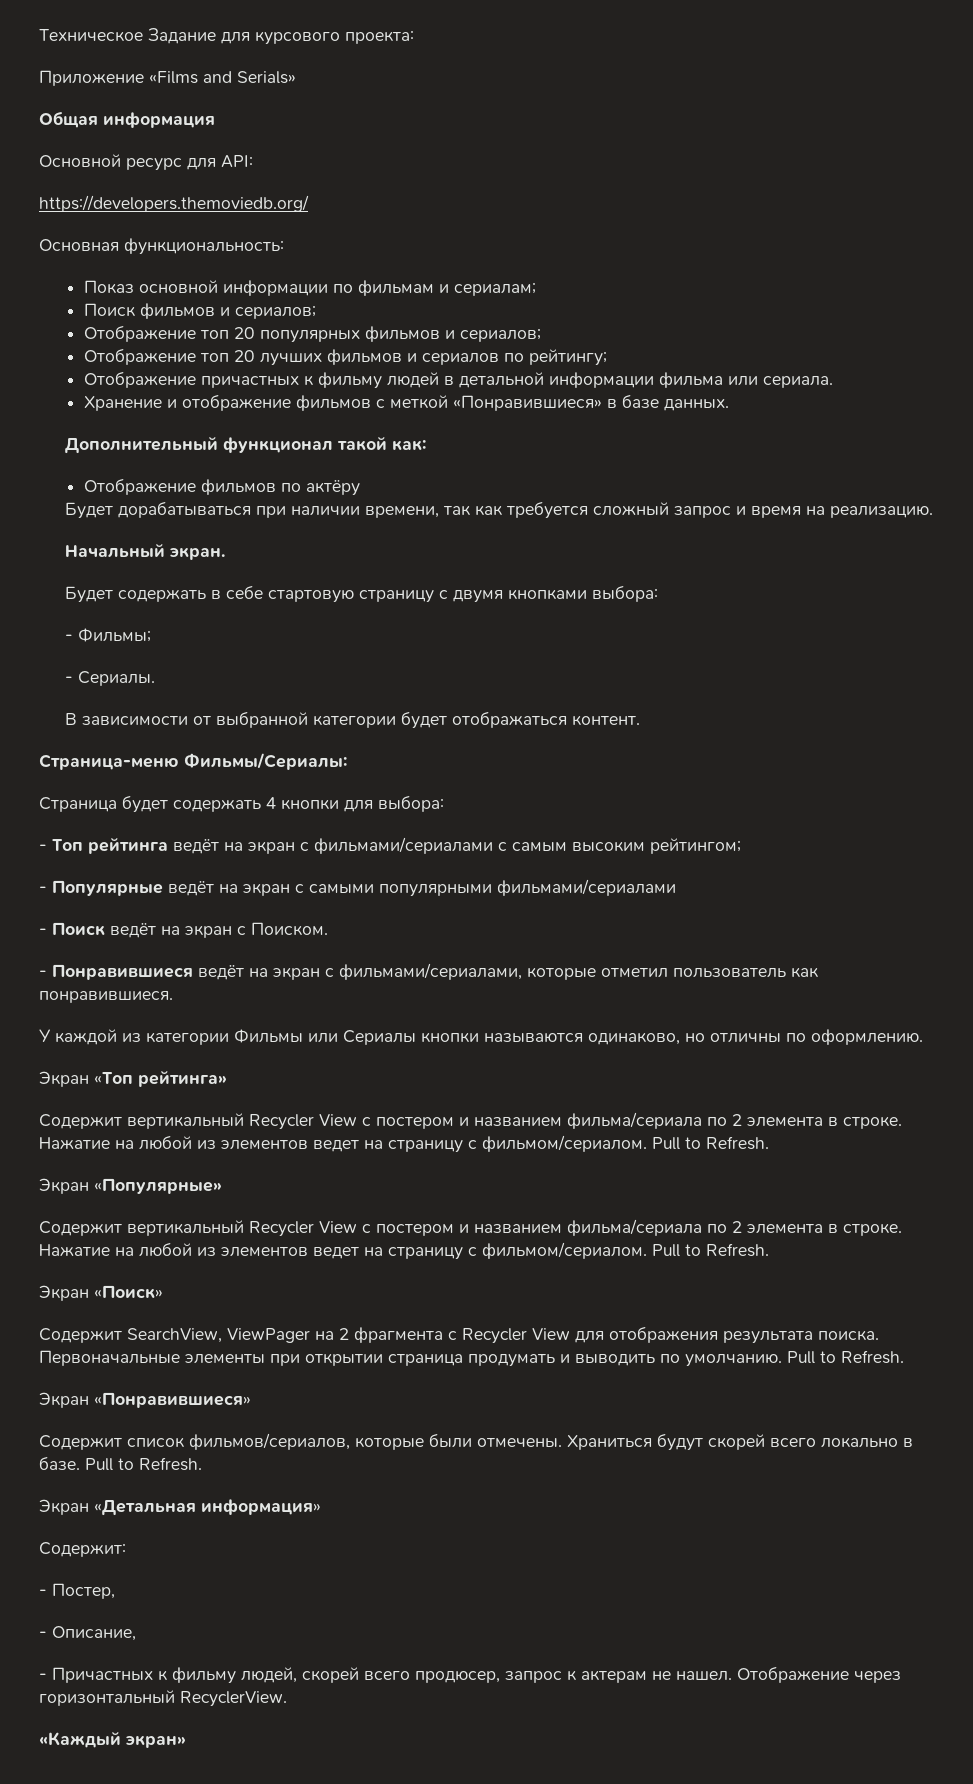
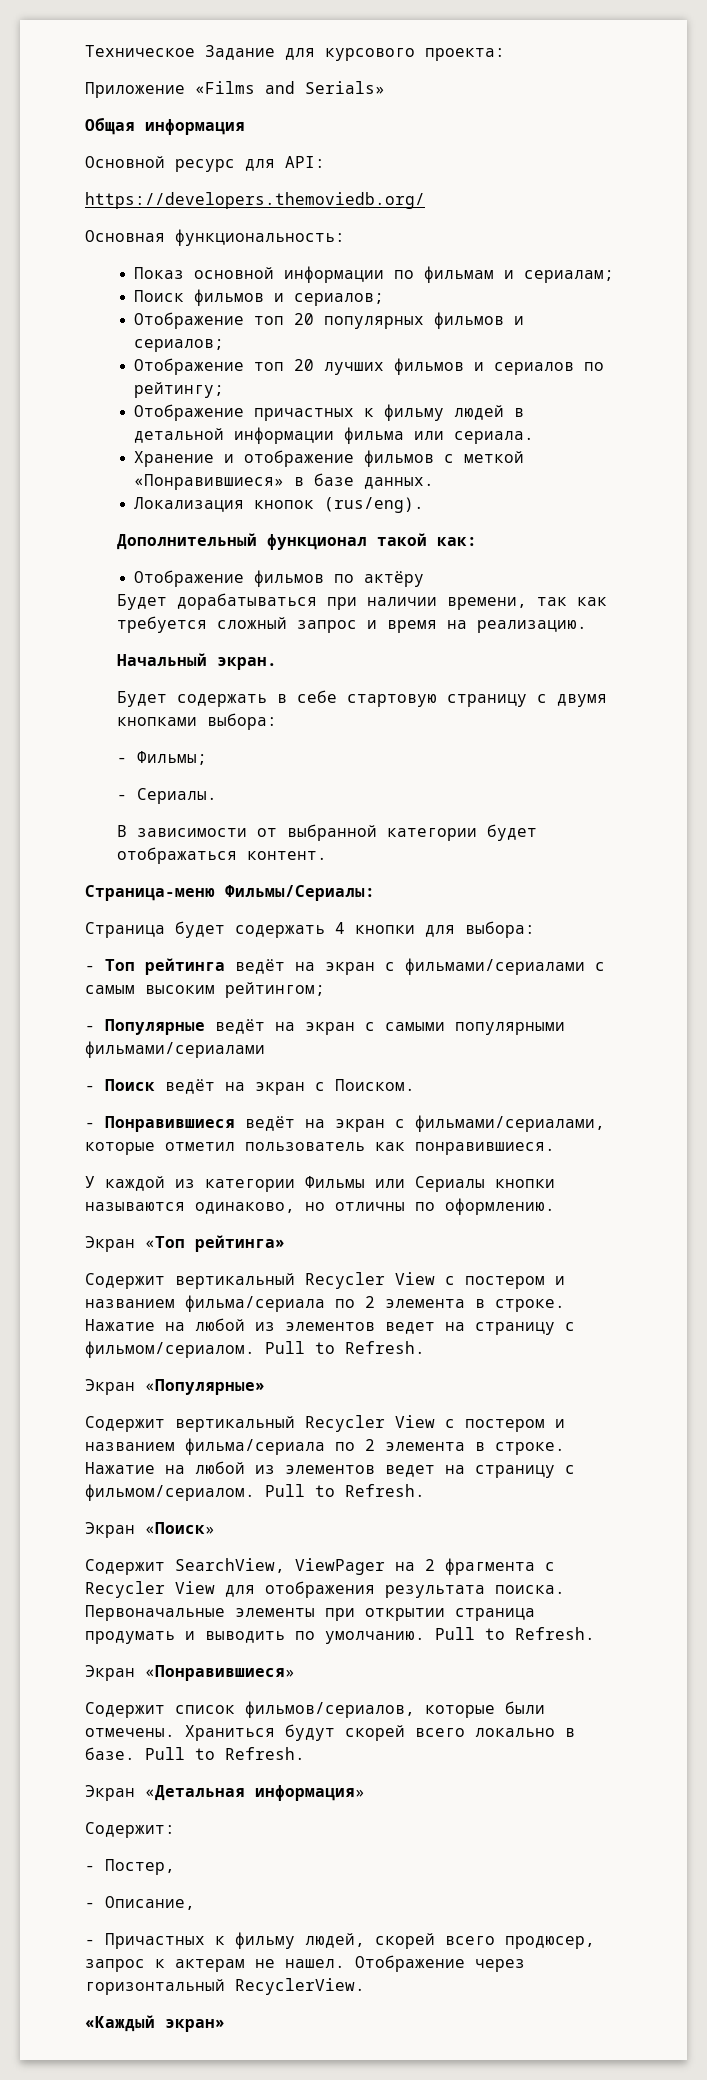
(729, 405) none -> [134,497,425,513] // Локализация кнопок (rus/eng).

